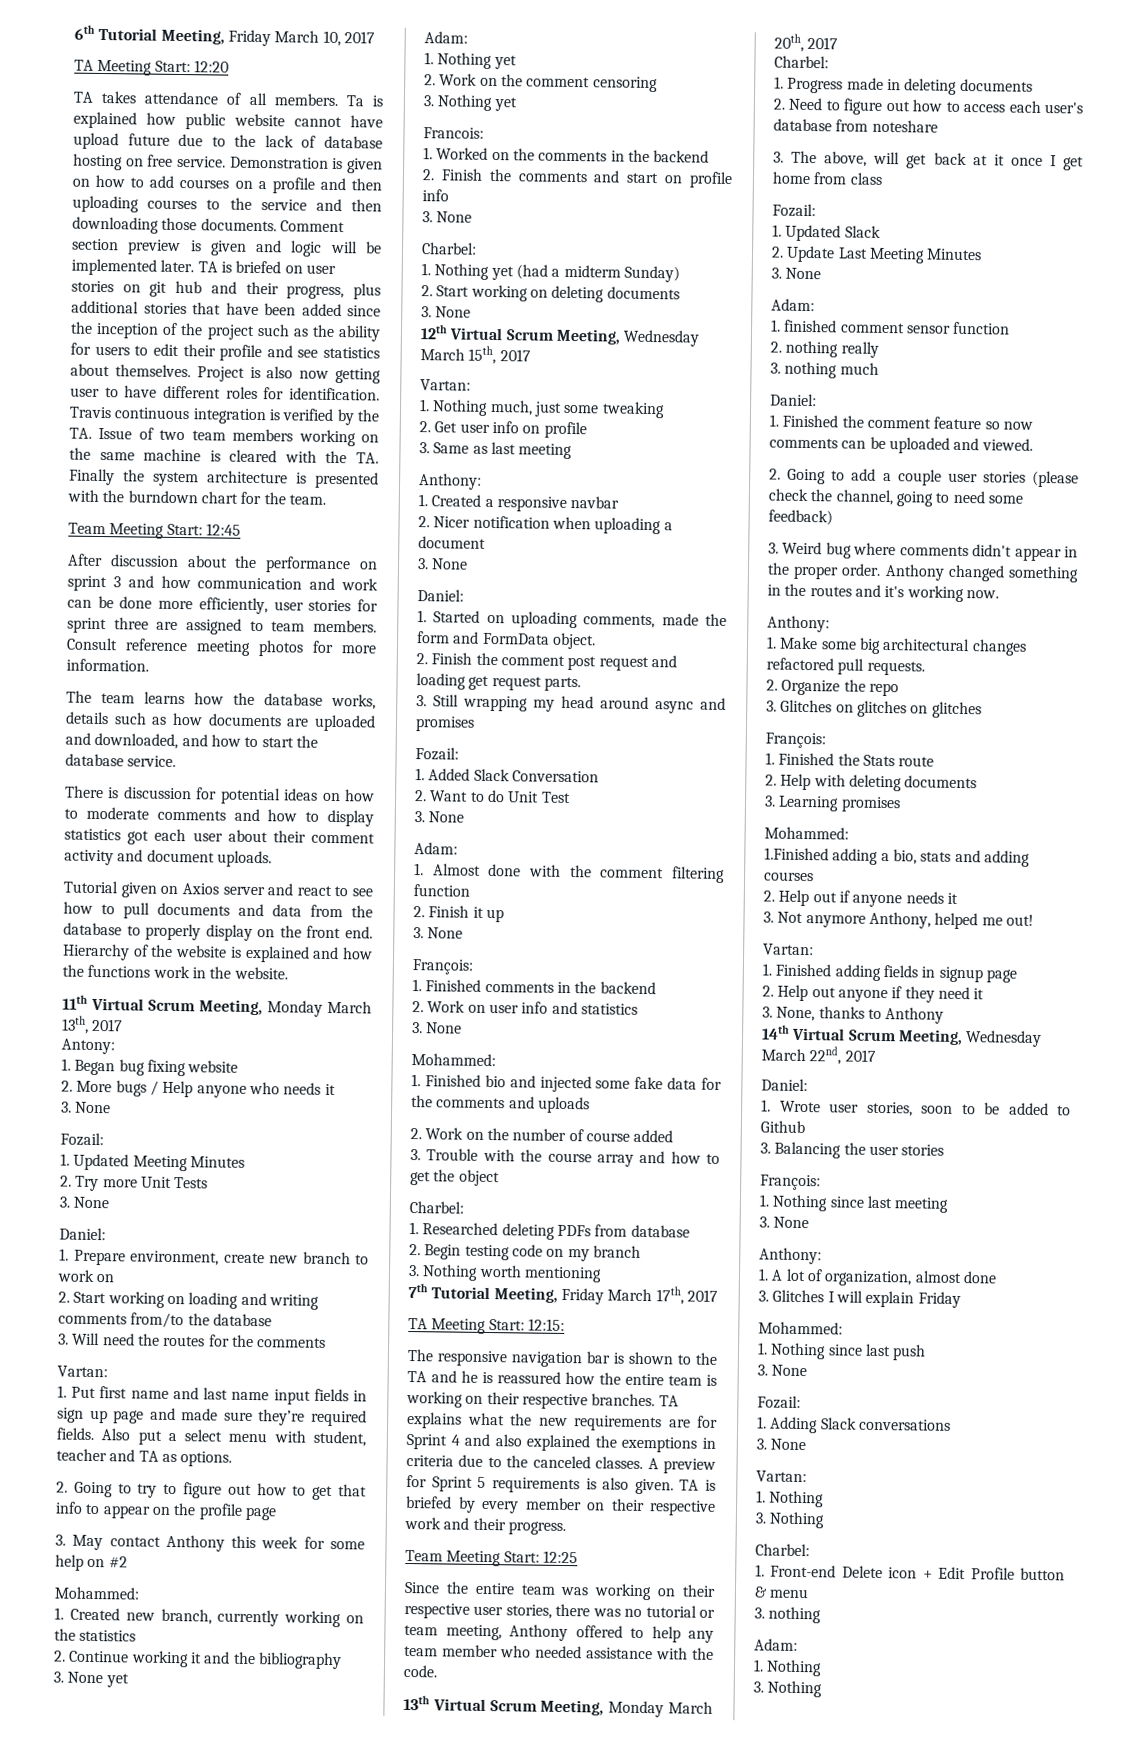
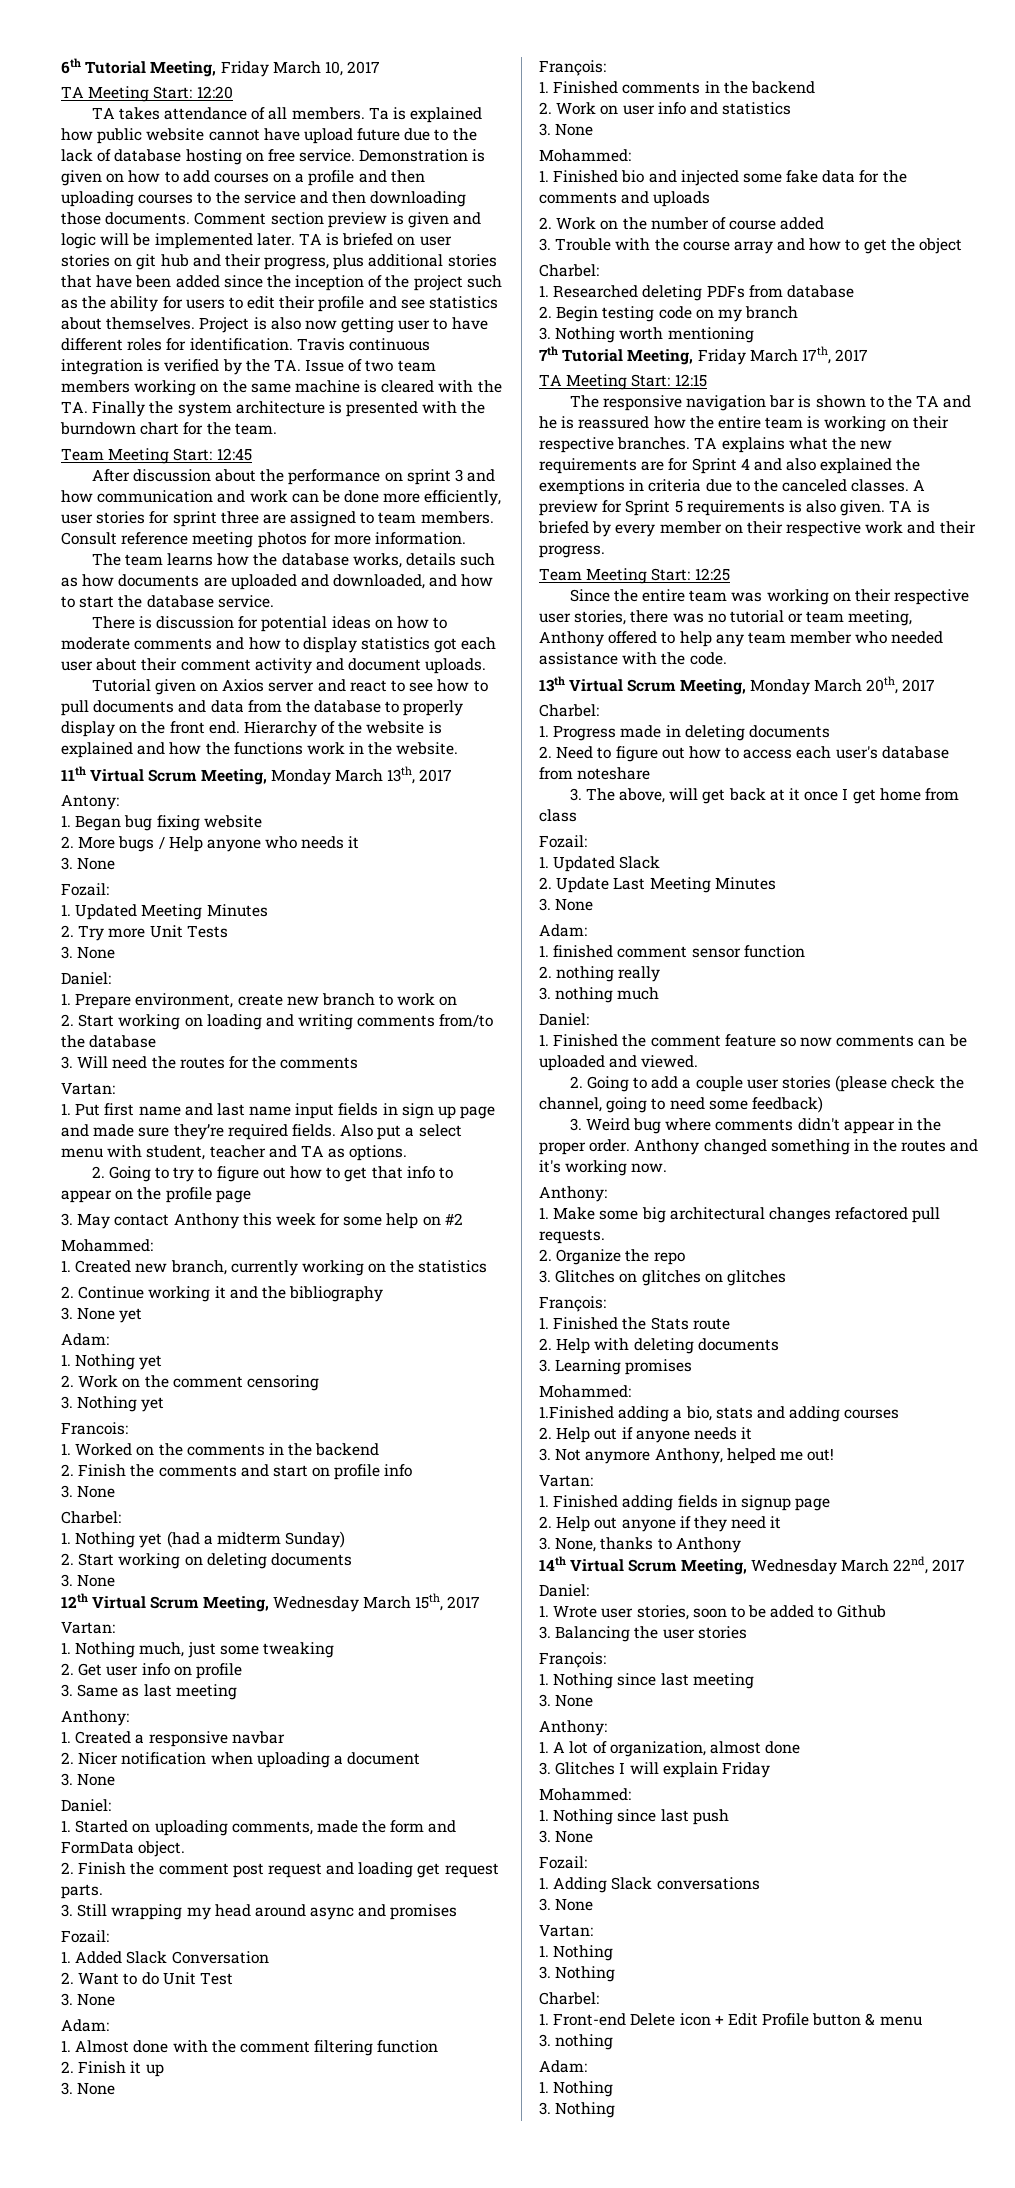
[527,1318,565,1331] 12:15: -> [674,374,707,387] 12:15

